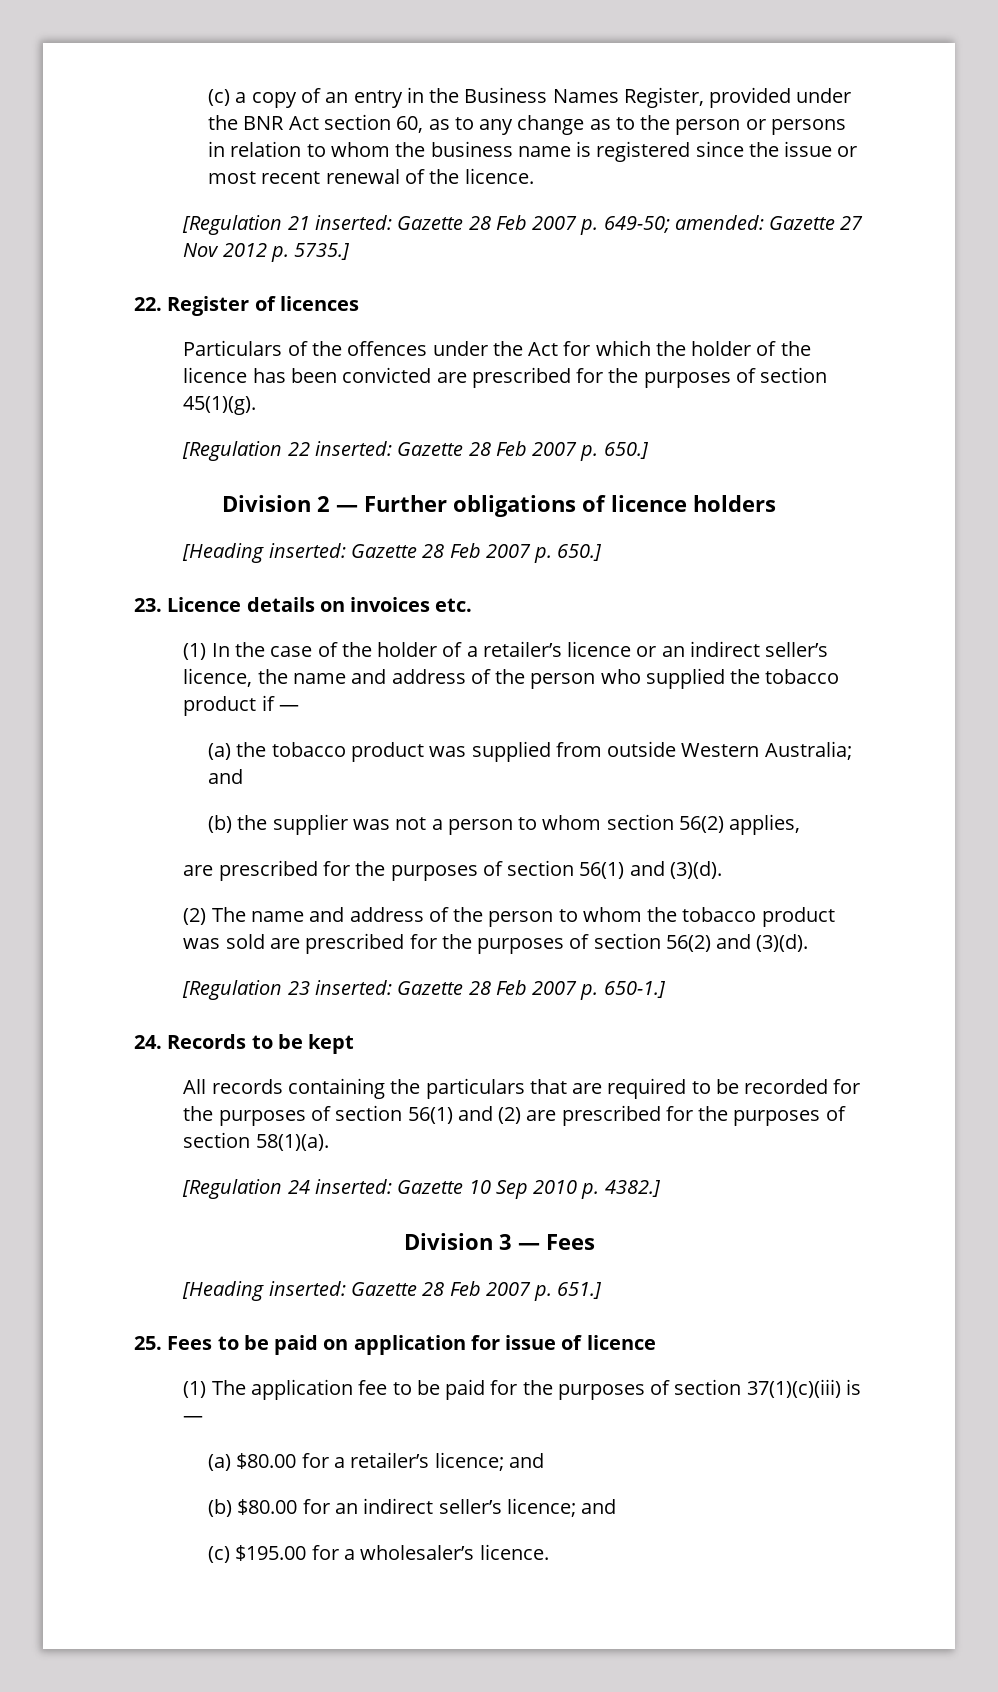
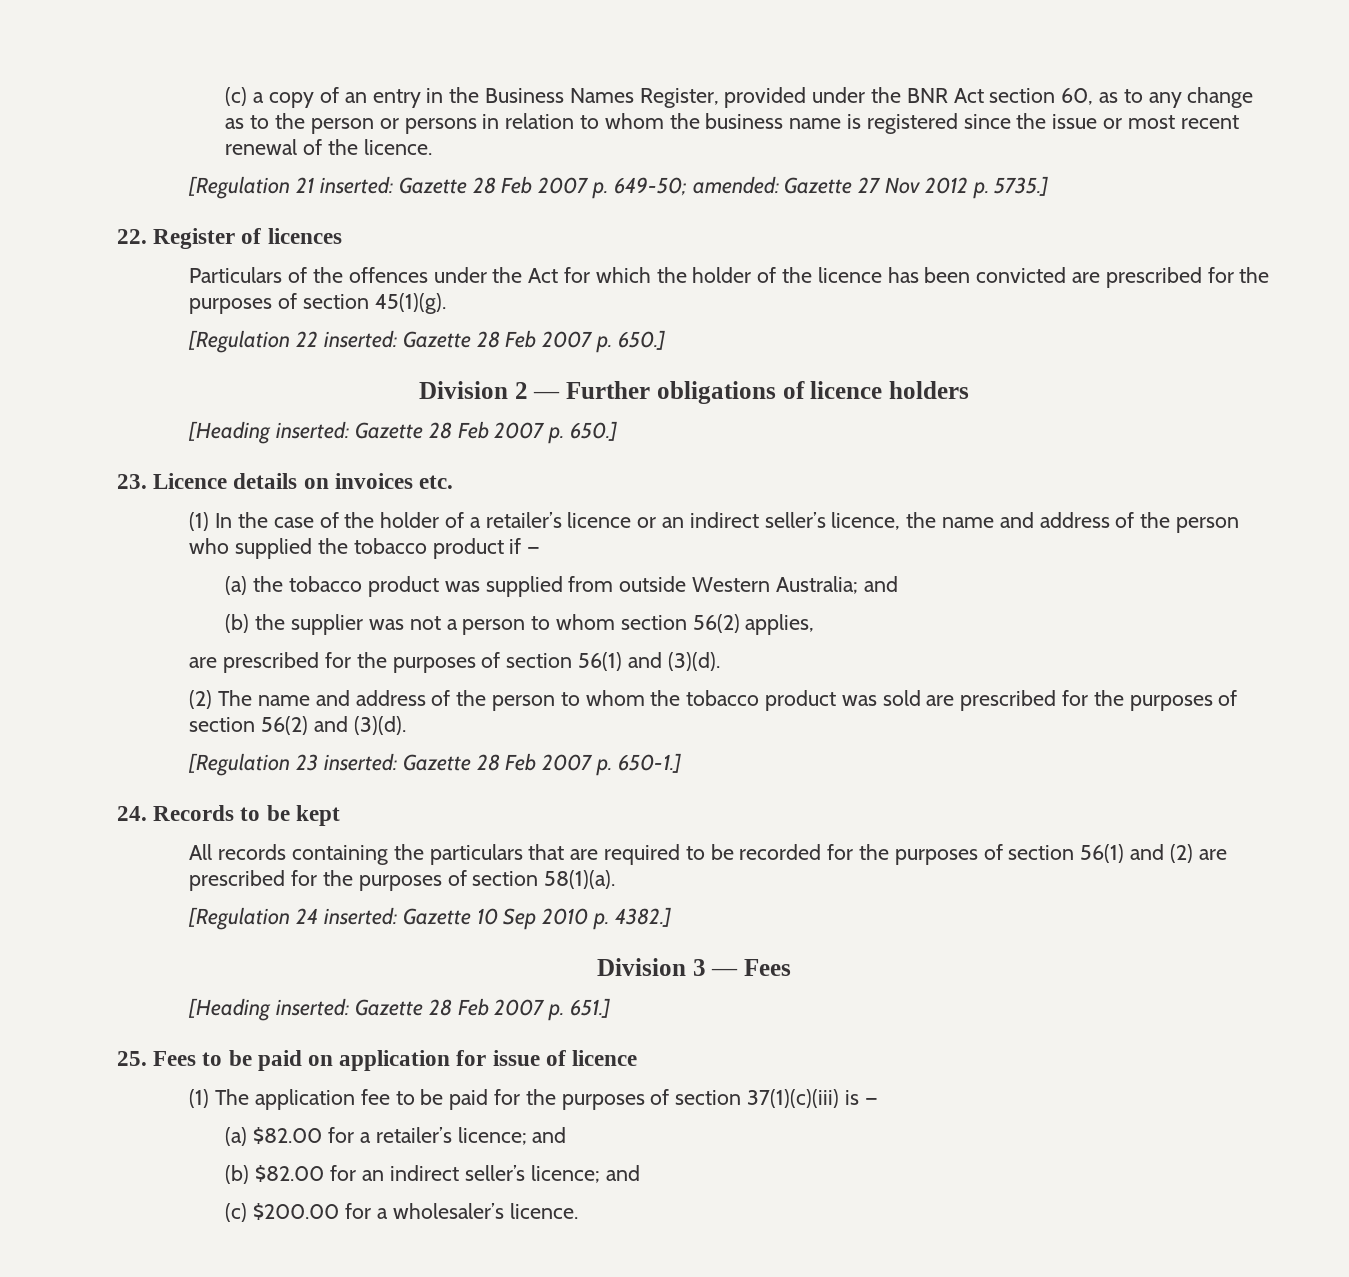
[236,1453,297,1469] $80.00 -> [253,1127,323,1144] $82.00
[237,1499,298,1515] $80.00 -> [255,1165,325,1182] $82.00
[235,1545,307,1561] $195.00 -> [253,1203,340,1220] $200.00

